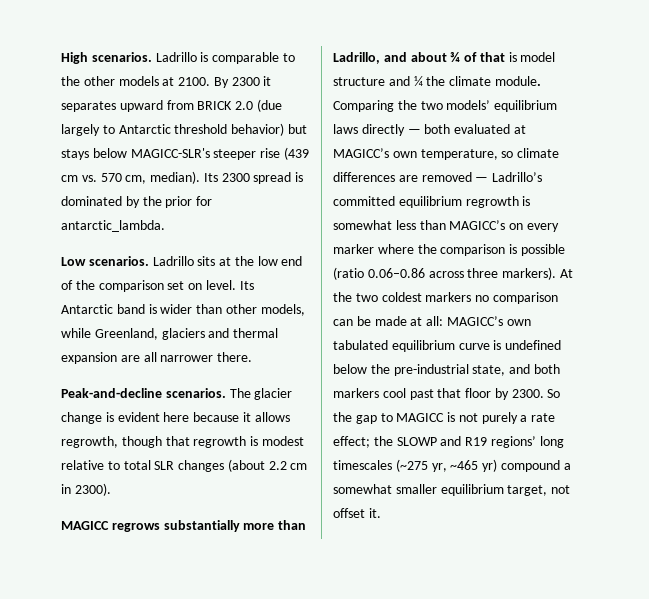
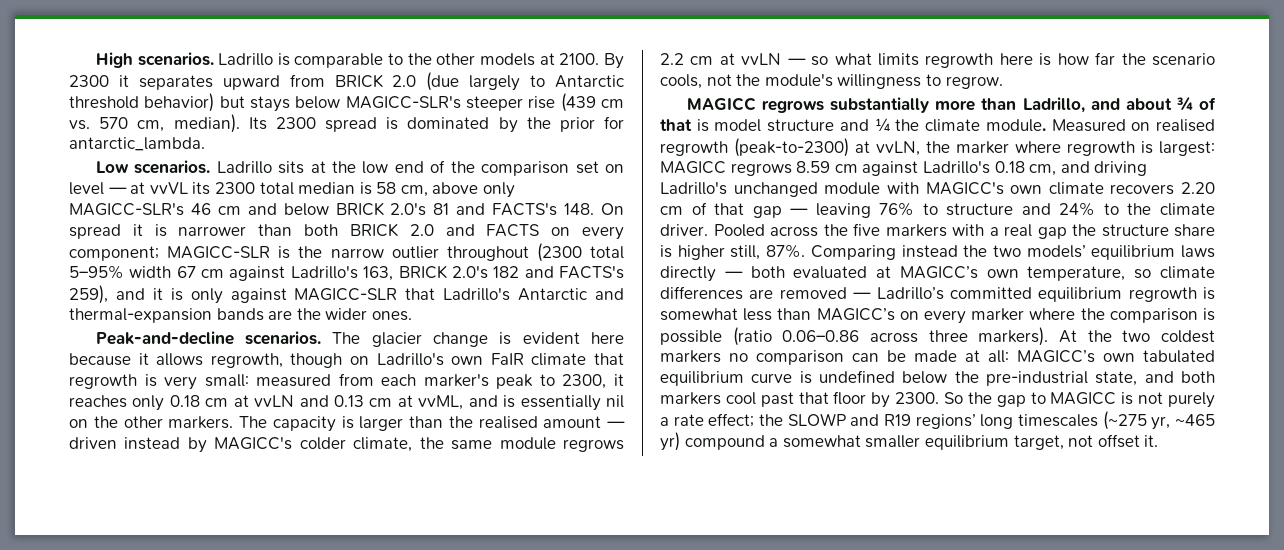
[205,280,254,290] [61,304,305,316] [61,328,279,340] [61,352,253,364] level. Its Antarctic band is wider than other models, while Greenland, glaciers and thermal expansion are all narrower there. -> [69,182,516,198] [69,202,625,216] [69,223,624,240] [69,243,624,262] [69,265,625,281] [69,285,624,304] [69,308,412,323] level — at vvVL its 2300 total median is 58 cm, above only MAGICC-SLR's 46 cm and below BRICK 2.0's 81 and FACTS's 148. On spread it is narrower than both BRICK 2.0 and FACTS on every component; MAGICC-SLR is the narrow outlier throughout (2300 total 5–95% width 67 cm against Ladrillo's 163, BRICK 2.0's 182 and FACTS's 259), and it is only against MAGICC-SLR that Ladrillo's Antarctic and thermal-expansion bands are the wider ones.
[165,436,304,448] [61,459,308,472] [61,483,111,496] that regrowth is modest relative to total SLR changes (about 2.2 cm in 2300). -> [350,353,625,366] [69,373,624,390] [69,395,625,411] [69,416,625,432] [69,437,624,453] [660,52,1215,68] [660,74,1003,89] on Ladrillo's own FaIR climate that regrowth is very small: measured from each marker's peak to 2300, it reaches only 0.18 cm at vvLN and 0.13 cm at vvML, and is essentially nil on the other markers. The capacity is larger than the realised amount — driven instead by MAGICC's colder climate, the same module regrows 2.2 cm at vvLN — so what limits regrowth here is how far the scenario cools, not the module's willingness to regrow.
[333,100,394,112] Comparing -> [1051,119,1215,132] [660,138,1215,157] [660,161,1148,176] [660,182,1215,197] [660,202,1215,218] [660,223,1215,239] [660,244,958,260] Measured on realised regrowth (peak-to-2300) at vvLN, the marker where regrowth is largest: MAGICC regrows 8.59 cm against Ladrillo's 0.18 cm, and driving Ladrillo's unchanged module with MAGICC's own climate recovers 2.20 cm of that gap — leaving 76% to structure and 24% to the climate driver. Pooled across the five markers with a real gap the structure share is higher still, 87%. Comparing instead

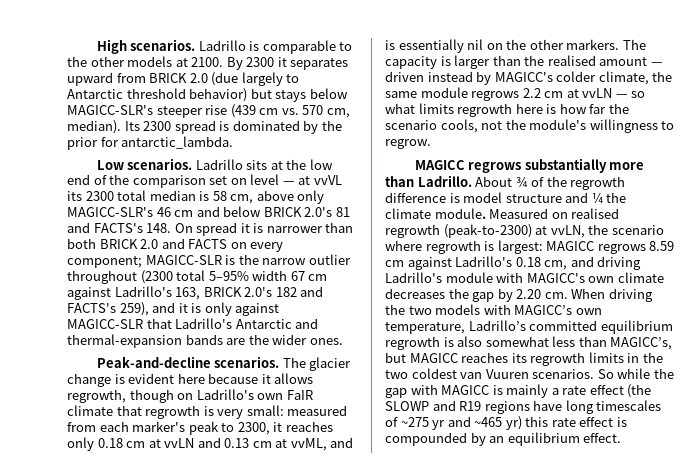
[1022,96,1216,113] [660,119,692,131] Ladrillo, and about ¾ of that -> [417,175,626,190] [385,192,446,203] Ladrillo. About ¾ of the regrowth difference
[956,141,1009,154] marker -> [611,225,664,235] scenario
[733,182,818,197] unchanged -> (442, 277) none
[1110,182,1215,195] [660,202,1215,218] [660,223,1215,239] [660,244,1215,260] [660,266,1215,282] [660,286,872,300] recovers 2.20 cm of that gap — leaving 76% to structure and 24% to the climate driver. Pooled across the five markers with a real gap the structure share is higher still, 87%. Comparing instead the two models’ equilibrium laws directly — both evaluated at MAGICC’s own temperature, so climate differences are removed — -> [385,288,653,302] [385,304,602,315] [385,322,465,334] decreases the gap by 2.20 cm. When driving the two models with MAGICC’s own temperature,
(1215, 293) none -> [457,336,483,347] also
[816,308,1215,324] [660,327,1215,346] [660,350,1215,365] [660,370,1215,386] [660,391,1046,408] MAGICC’s on every marker where the comparison is possible (ratio 0.06–0.86 across three markers). At the two coldest markers no comparison can be made at all: MAGICC’s own tabulated equilibrium curve is undefined below the pre-industrial state, and both markers cool past that floor by 2300. So the gap to -> [610,337,673,350] [385,352,663,366] [385,368,674,379] [385,384,438,398] MAGICC’s, but MAGICC reaches its regrowth limits in the two coldest van Vuuren scenarios. So while the gap with
[1138,392,1215,408] [660,411,1215,430] [660,432,1159,451] not purely a rate effect; the SLOWP and R19 regions’ long timescales (~275 yr, ~465 yr) compound a somewhat smaller equilibrium target, not offset it. -> [506,384,652,398] [385,400,662,414] [385,416,627,430] [385,432,622,446] mainly a rate effect (the SLOWP and R19 regions have long timescales of ~275 yr and ~465 yr) this rate effect is compounded by an equilibrium effect.

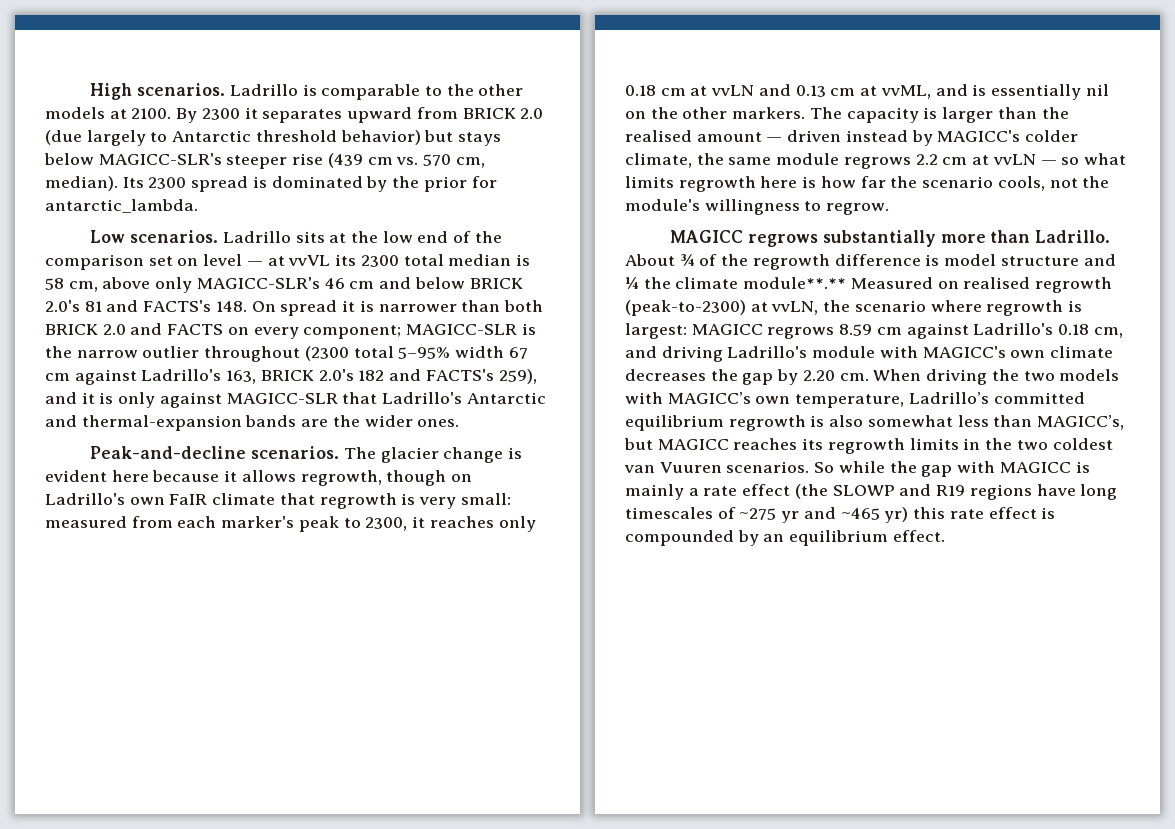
[434,208,486,219] module. -> [743,277,847,289] module**.**

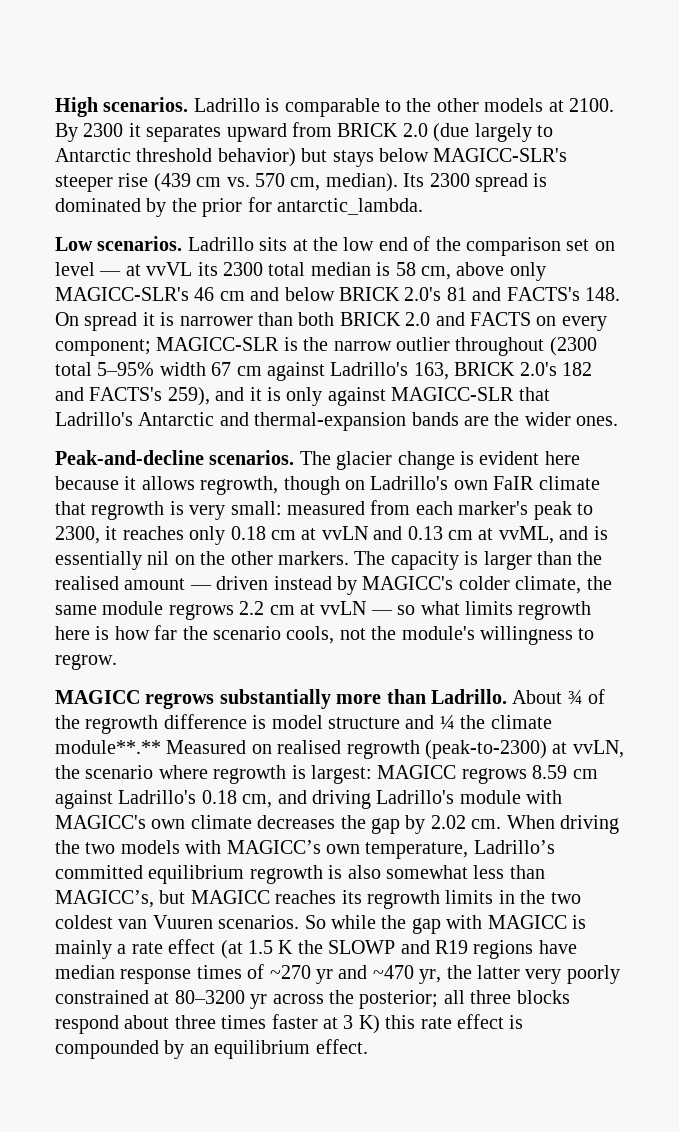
[802,370,835,381] 2.20 -> [430,815,466,829] 2.02
[794,484,828,499] (the -> [220,940,323,959] (at 1.5 K the
[1080,484,1118,500] [625,507,909,523] long timescales of ~275 yr and ~465 yr) -> [55,964,620,984] [55,990,570,1009] [55,1014,380,1034] median response times of ~270 yr and ~470 yr, the latter very poorly constrained at 80–3200 yr across the posterior; all three blocks respond about three times faster at 3 K)

